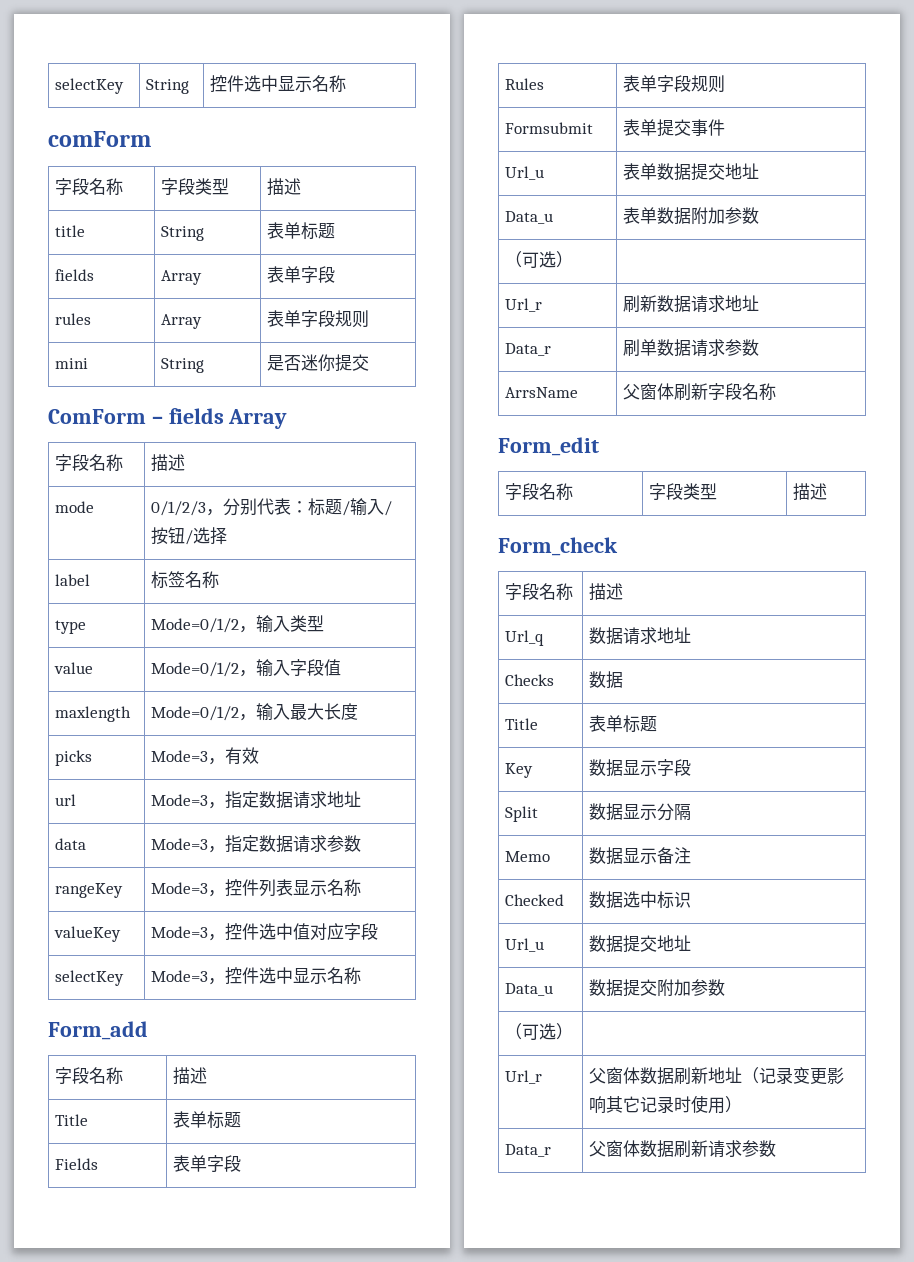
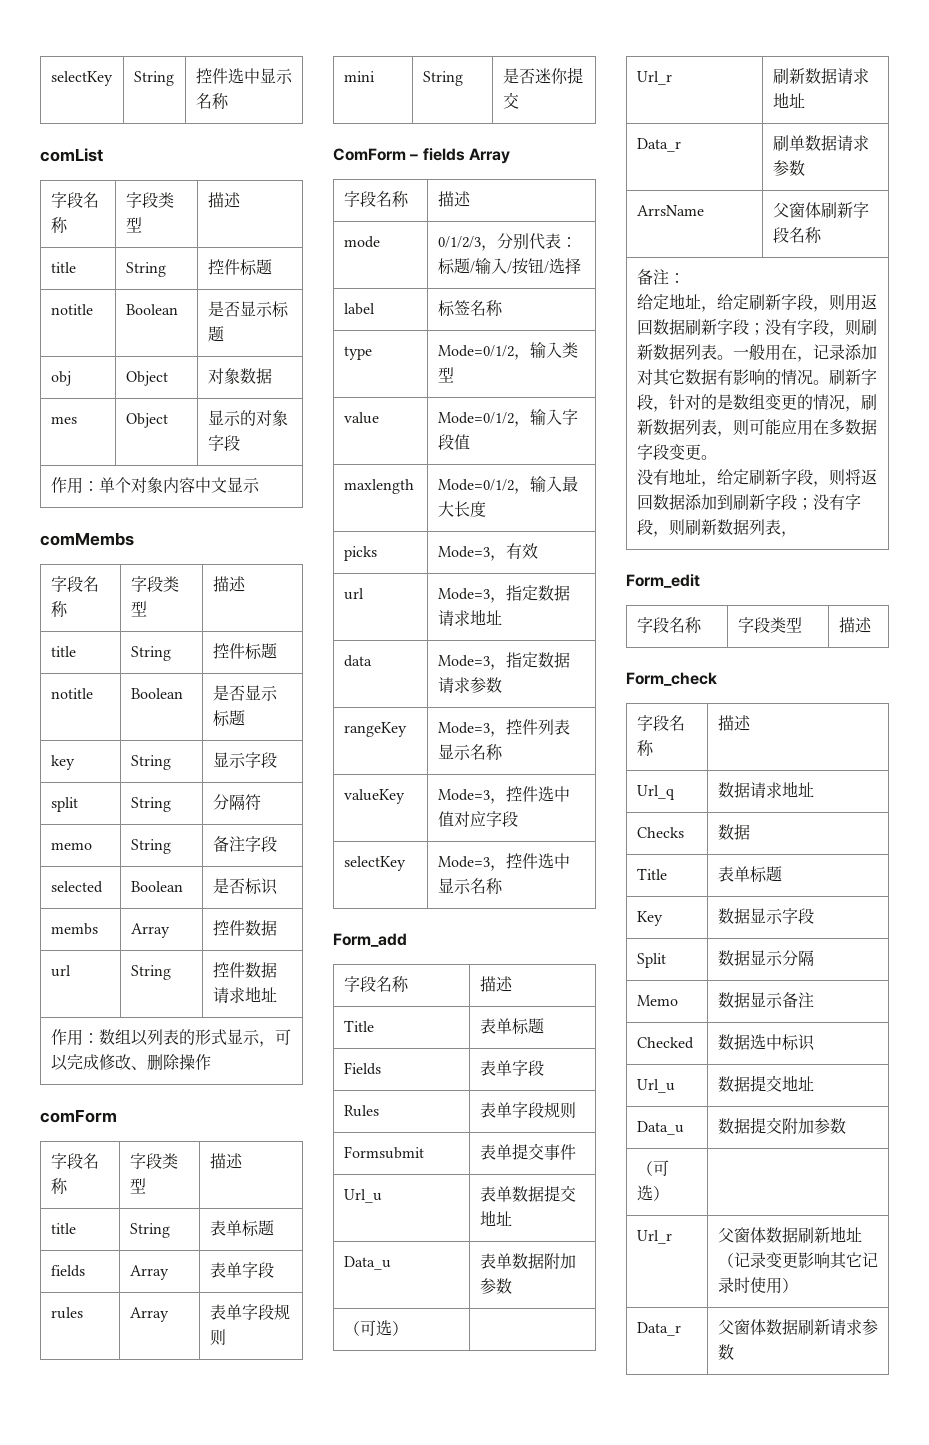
(347, 83) none -> [40,148,103,162] [50,192,99,208] [50,217,68,233] [125,192,174,208] [125,217,142,233] [207,192,241,208] [50,262,76,273] [125,262,166,277] [207,259,272,276] [50,304,93,315] [125,304,178,315] [207,301,289,318] [207,326,224,342] [50,371,71,386] [125,371,168,386] [207,368,272,384] [50,416,77,424] [125,413,168,428] [207,410,288,426] [207,435,240,451] [50,477,260,494] [40,532,134,546] [50,576,99,592] [50,601,68,617] [130,576,179,592] [130,601,147,617] [212,576,246,592] [50,646,76,657] [130,646,171,661] [212,643,277,660] [50,688,93,699] [130,688,183,699] [212,685,278,701] [212,710,245,727] [50,755,75,770] [130,755,171,770] [212,752,277,768] [50,797,78,812] [130,797,171,812] [212,794,261,810] [50,842,92,850] [130,839,171,854] [212,836,277,852] [50,881,103,893] [130,881,183,892] [212,878,278,895] [50,923,98,935] [130,923,170,938] [212,920,277,936] [50,965,71,977] [130,965,171,980] [212,962,277,978] [212,986,277,1003] [50,1029,291,1047] [50,1054,211,1071] // comList // 字段名称 | 字段类型 | 描述 // title | String | 控件标题 // notitle | Boolean | 是否显示标题 // obj | Object | 对象数据 // mes | Object | 显示的对象字段 // 作用：单个对象内容中文显示 // comMembs // 字段名称 | 字段类型 | 描述 // title | String | 控件标题 // notitle | Boolean | 是否显示标题 // key | String | 显示字段 // split | String | 分隔符 // memo | String | 备注字段 // selected | Boolean | 是否标识 // membs | Array | 控件数据 // url | String | 控件数据请求地址 // 作用：数组以列表的形式显示，可以完成修改、删除操作
(777, 391) none -> [636,269,685,285] [636,293,877,312] [636,319,877,337] [636,344,877,362] [636,369,877,386] [636,394,877,412] [636,419,877,437] [636,444,717,460] [636,468,877,487] [636,494,861,510] [636,519,797,537] // 备注： // 给定地址，给定刷新字段，则用返回数据刷新字段；没有字段，则刷新数据列表。一般用在，记录添加对其它数据有影响的情况。刷新字段，针对的是数组变更的情况，刷新数据列表，则可能应用在多数据字段变更。 // 没有地址，给定刷新字段，则将返回数据添加到刷新字段；没有字段，则刷新数据列表，

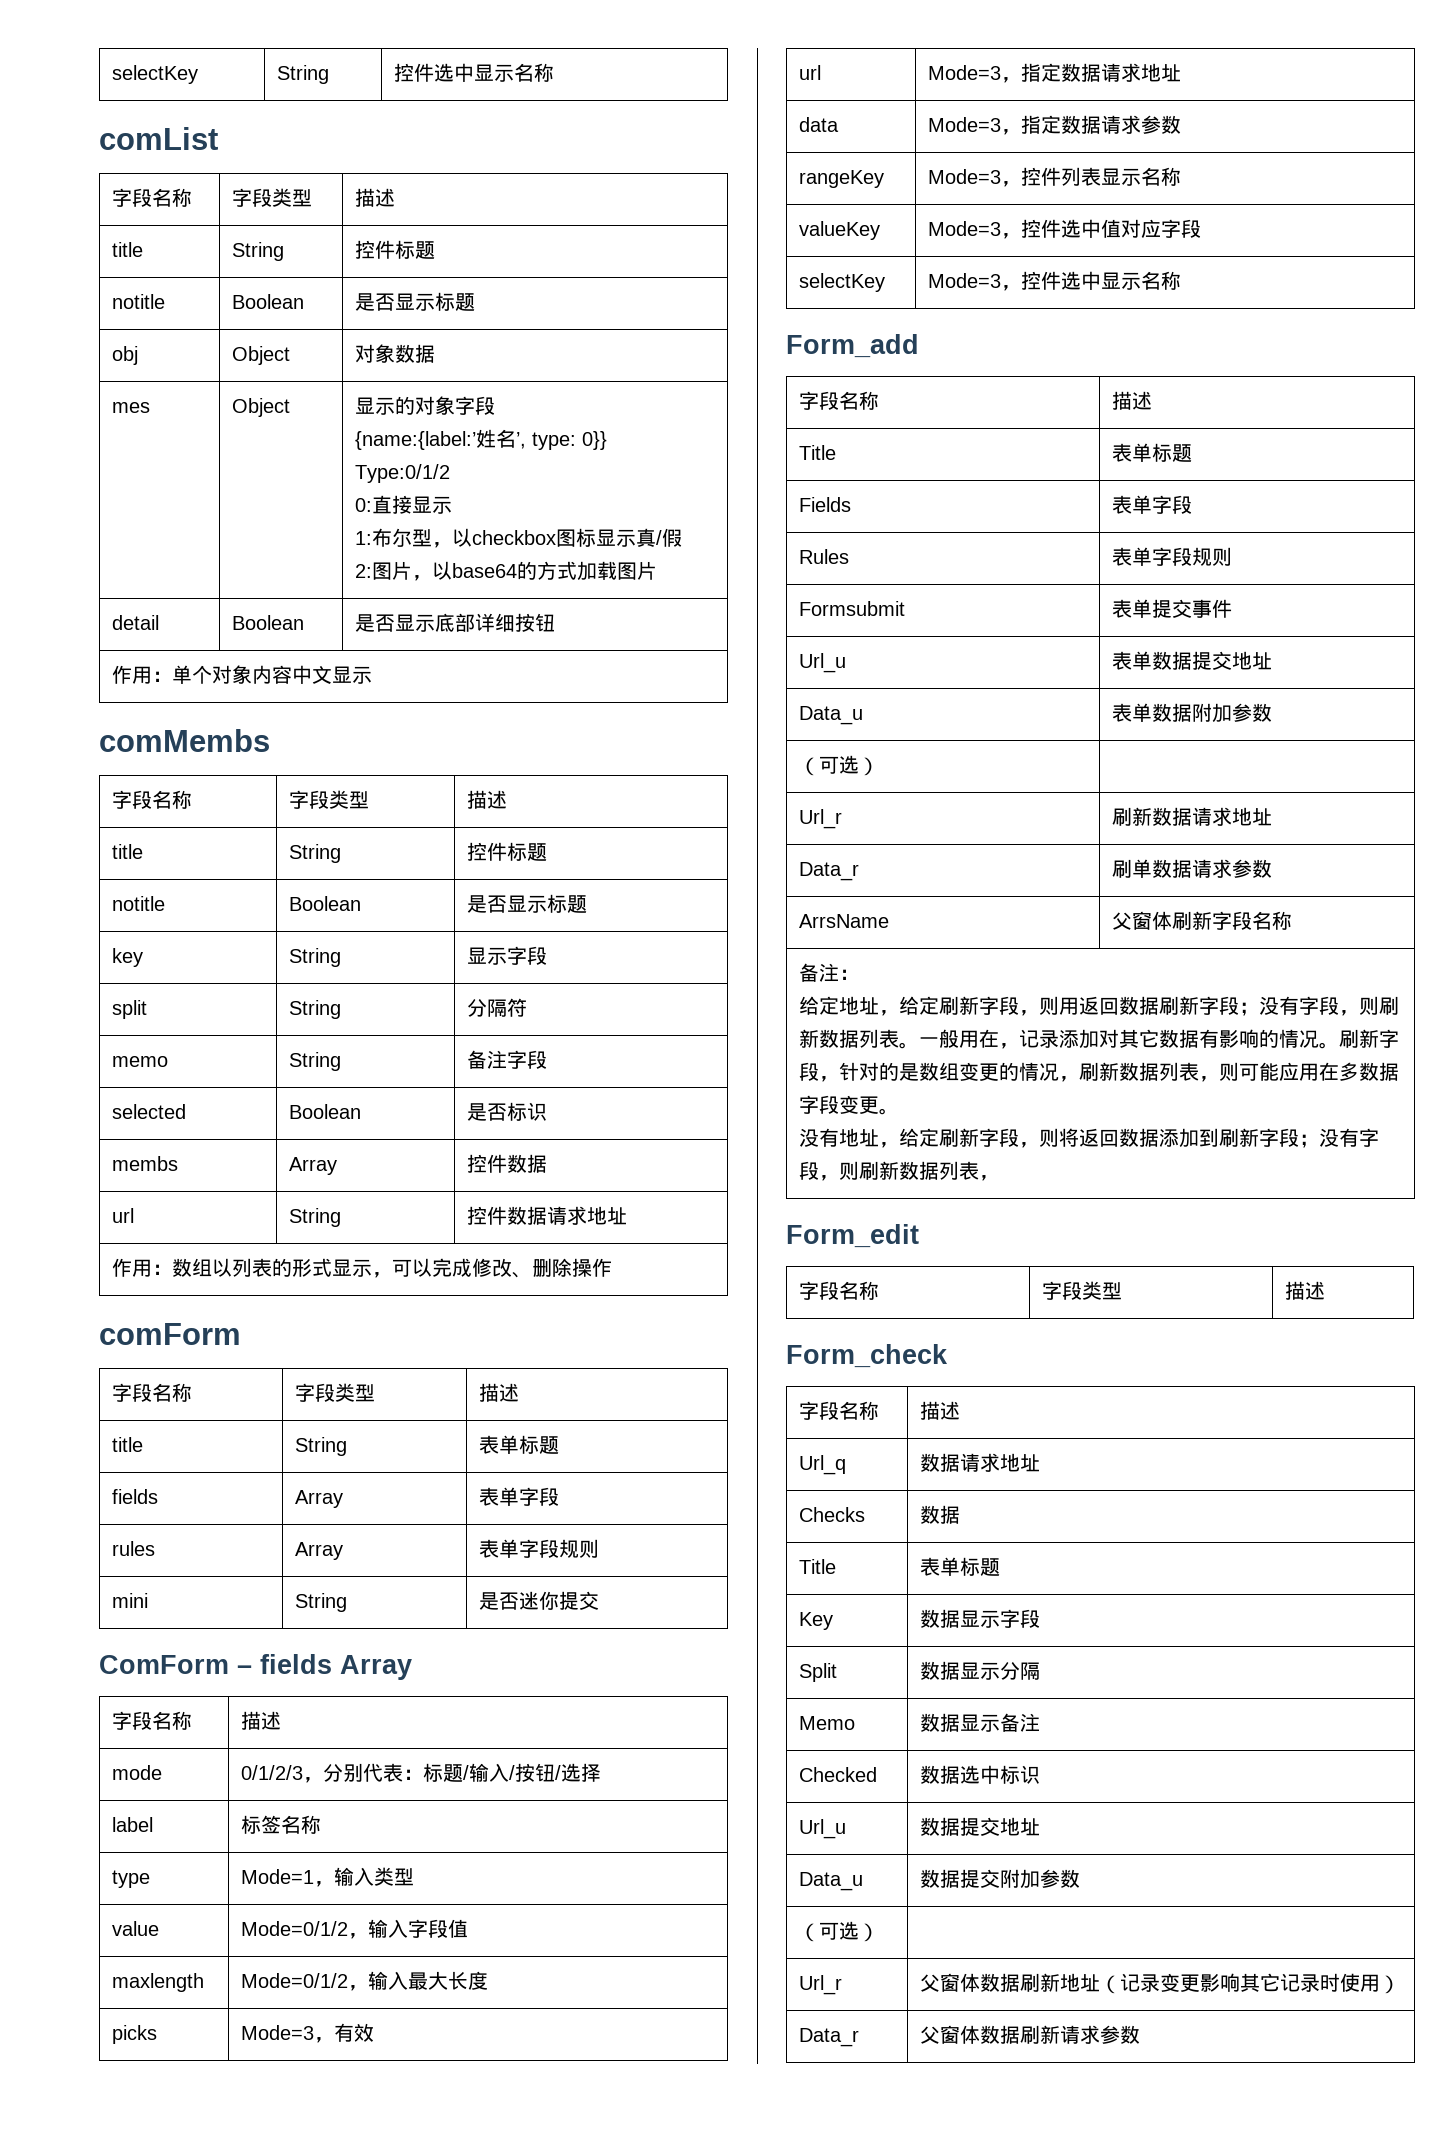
(240, 443) none -> [355,429,608,450] [355,464,451,483] [355,495,453,514] [355,528,683,548] [355,561,658,581] [112,615,160,630] [232,615,305,630] [355,613,556,632] // {name:{label:’姓名’, type: 0}} // Type:0/1/2 // 0:直接显示 // 1:布尔型，以checkbox图标显示真/假 // 2:图片，以base64的方式加载图片 // detail | Boolean | 是否显示底部详细按钮
[437,345,514,357] Mode=0/1/2 -> [241,1869,315,1884] Mode=1

